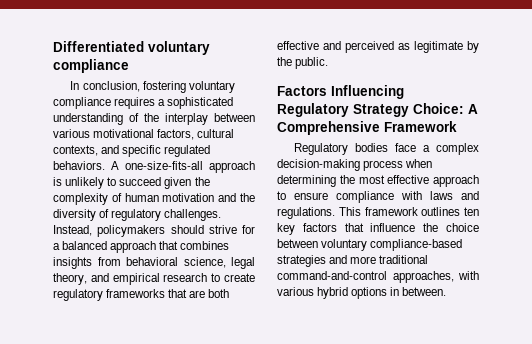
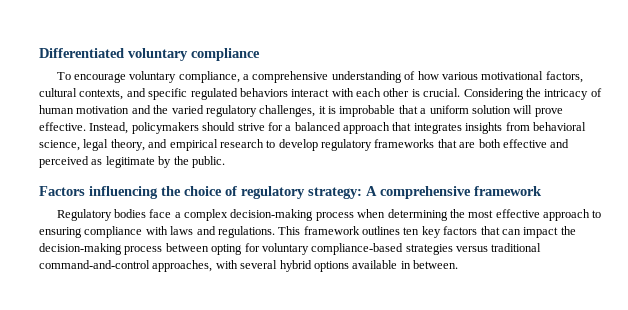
[70,81,235,93] [53,97,234,109] [53,113,255,125] In conclusion, fostering voluntary compliance requires a sophisticated understanding of the interplay between -> [56,71,439,83] To encourage voluntary compliance, a comprehensive understanding of how
[53,161,255,173] [53,177,210,189] [53,193,108,205] behaviors. A one-size-fits-all approach is unlikely to succeed given the complexity -> [239,88,589,100] behaviors interact with each other is crucial. Considering the intricacy
[53,209,222,221] diversity of regulatory challenges. -> [171,105,563,117] [39,122,86,131] varied regulatory challenges, it is improbable that a uniform solution will prove effective.
[180,241,230,250] combines -> [413,123,462,134] integrates
[224,273,255,282] create -> [278,139,318,151] develop
[331,85,404,99] [277,103,478,117] [277,121,457,135] Influencing Regulatory Strategy Choice: A Comprehensive Framework -> [89,186,542,199] influencing the choice of regulatory strategy: A comprehensive framework
[294,192,328,200] ensure -> [39,227,82,238] ensuring
[370,223,479,232] [277,239,318,248] influence the choice between -> [501,226,576,238] [39,243,260,255] can impact the decision-making process between opting for
[329,255,377,264] and more -> [456,246,488,252] versus
[277,287,314,296] various -> [240,260,278,269] several
(388, 293) none -> [352,260,398,269] available

